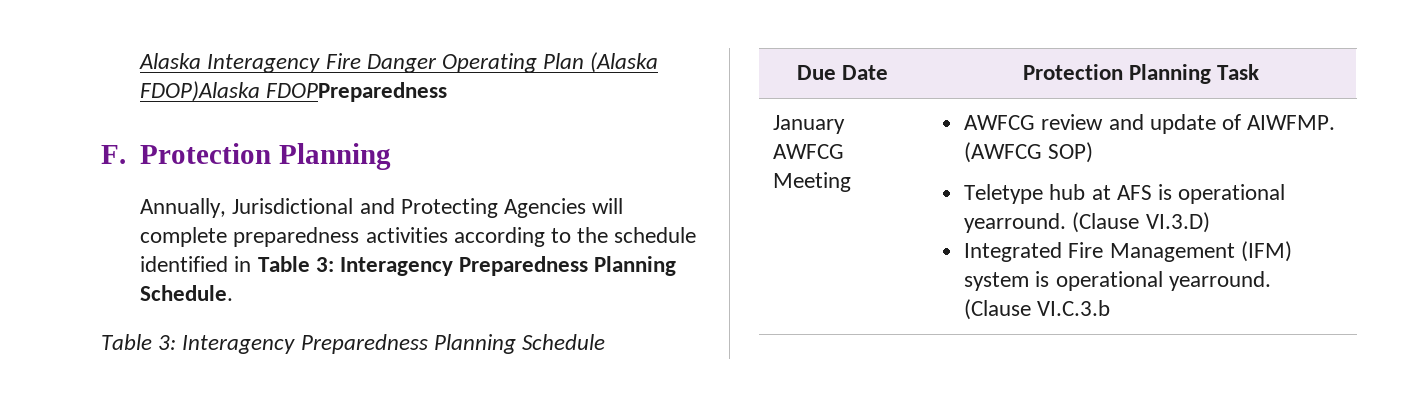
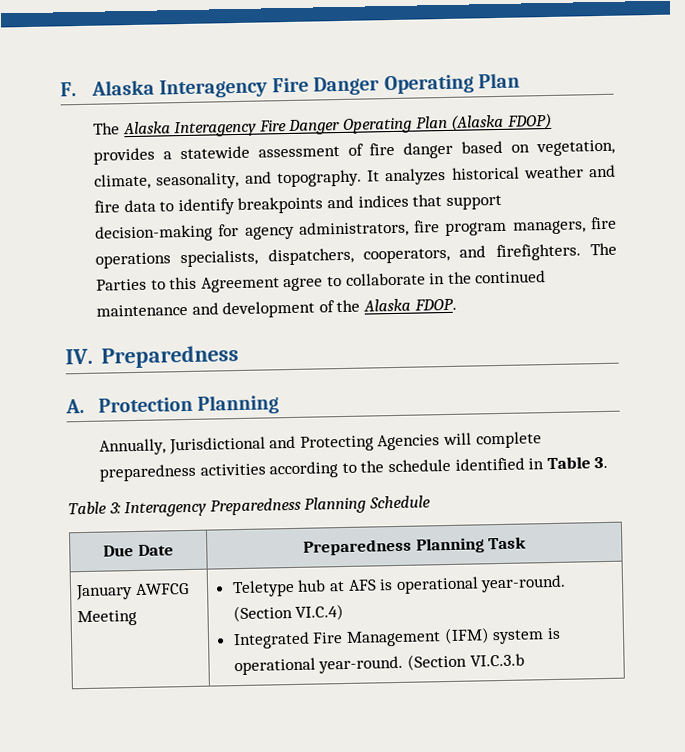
(139, 61) none -> [60,72,521,99] [93,122,121,135] F. Alaska Interagency Fire Danger Operating Plan // The
[140,81,448,102] [101,145,126,164] FDOP)Alaska FDOPPreparedness // F. -> [505,112,552,130] [93,139,616,165] [94,164,616,190] [94,194,502,216] [95,216,618,243] [95,242,617,269] [96,270,547,293] [96,298,457,319] [65,344,239,369] [65,398,85,414] FDOP) provides a statewide assessment of fire danger based on vegetation, climate, seasonality, and topography. It analyzes historical weather and fire data to identify breakpoints and indices that support decision-making for agency administrators, fire program managers, fire operations specialists, dispatchers, cooperators, and firefighters. The Parties to this Agreement agree to collaborate in the continued maintenance and development of the Alaska FDOP. // IV. Preparedness // A.
[315,256,677,276] [140,285,234,301] 3: Interagency Preparedness Planning Schedule. -> [594,456,609,469] 3.
[1022,64,1123,80] Protection -> [302,538,412,556] Preparedness
[964,114,1336,134] [964,142,1094,163] AWFCG review and update of AIWFMP. (AWFCG SOP) // -> (138, 618) none
[964,212,1210,233] yearround. (Clause VI.3.D) -> [480,574,567,593] [232,604,345,623] year-round. (Section VI.C.4)
[1168,271,1271,291] [964,299,1032,320] yearround. (Clause -> [318,653,467,674] year-round. (Section

